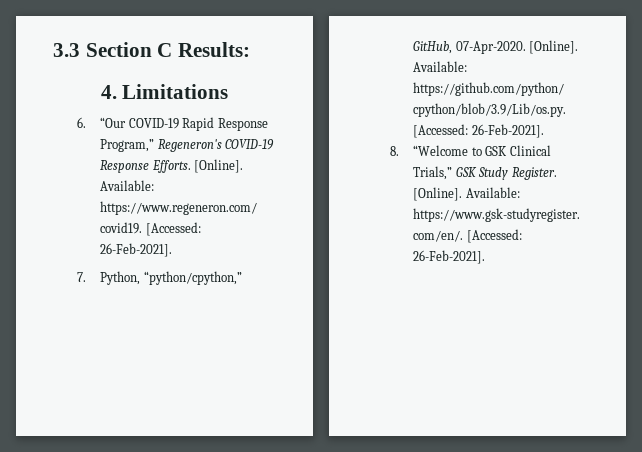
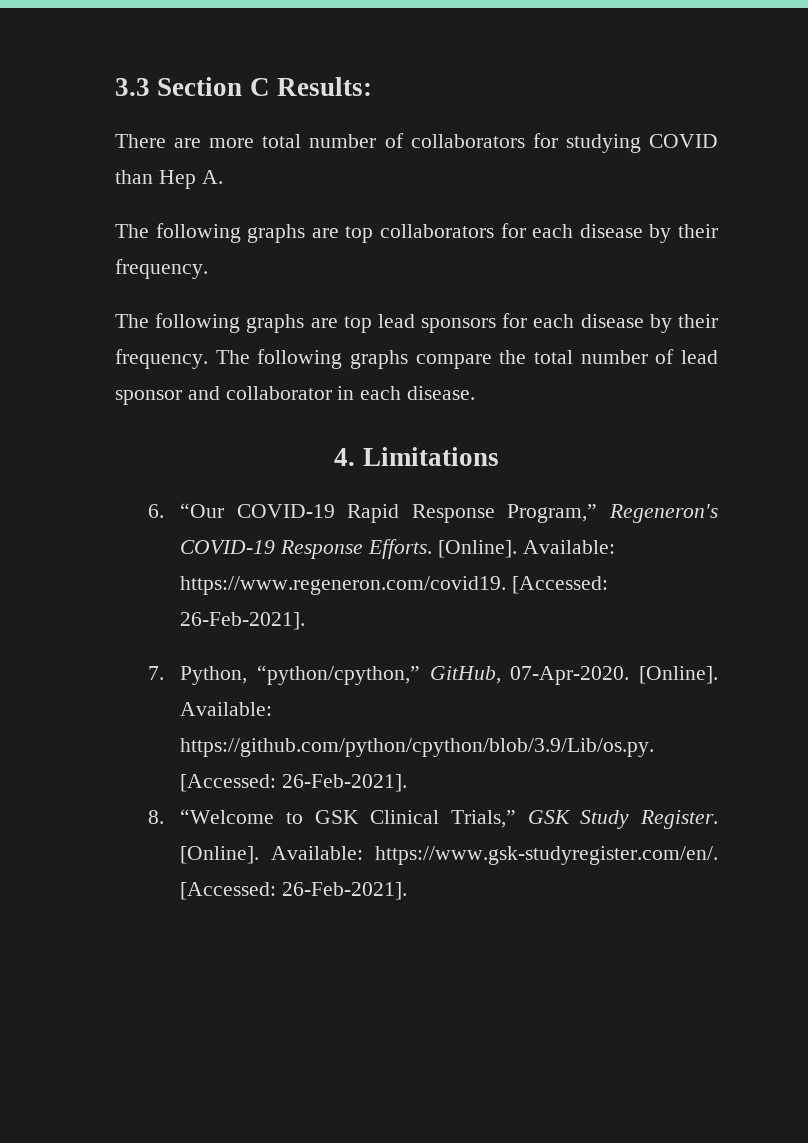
(251, 49) none -> [115,133,718,153] [115,170,223,189] [115,223,718,243] [115,259,208,279] [115,313,718,333] [115,349,718,369] [115,386,476,405] // There are more total number of collaborators for studying COVID than Hep A. // The following graphs are top collaborators for each disease by their frequency. // The following graphs are top lead sponsors for each disease by their frequency. The following graphs compare the total number of lead sponsor and collaborator in each disease.

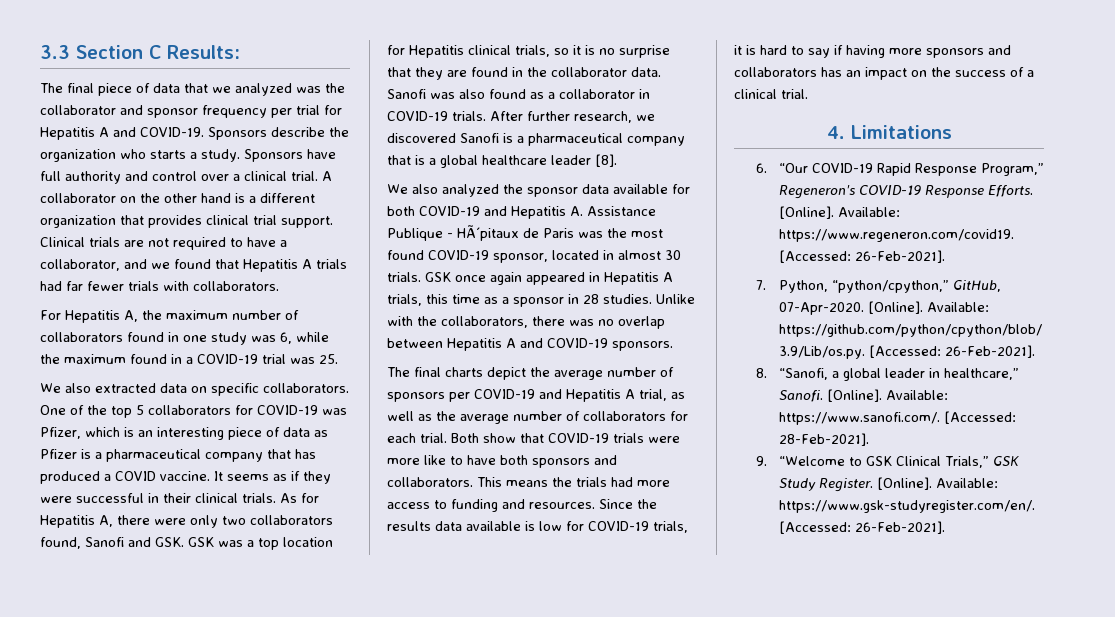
[115,133,718,153] [115,170,223,189] [115,223,718,243] [115,259,208,279] [115,313,718,333] [115,349,718,369] [115,386,476,405] There are more total number of collaborators for studying COVID than Hep A. // The following graphs are top collaborators for each disease by their frequency. // The following graphs are top lead sponsors for each disease by their frequency. The following graphs compare the total number of lead sponsor and collaborator in each disease. -> [40,83,345,96] [40,105,342,118] [40,127,349,140] [40,149,336,162] [40,171,332,184] [40,193,315,203] [40,215,333,228] [40,237,287,250] [40,259,347,272] [40,281,279,291] [40,310,299,323] [40,332,329,345] [40,354,338,364] [40,383,349,396] [40,405,347,418] [40,427,328,440] [40,449,316,462] [40,471,331,484] [40,493,319,503] [40,515,333,528] [40,537,333,550] [387,45,670,58] [387,67,661,80] [387,89,650,99] [387,111,655,123] [387,133,685,146] [387,154,617,168] [387,184,690,197] [387,206,656,219] [387,225,663,241] [387,250,681,263] [387,272,673,285] [387,294,695,307] [387,316,665,329] [387,338,673,351] [387,367,674,380] [387,389,685,402] [387,411,688,424] [387,433,680,443] [387,455,617,468] [387,477,670,487] [387,499,657,512] [387,521,688,533] [734,45,1011,58] [734,67,1034,80] [734,89,808,99] The final piece of data that we analyzed was the collaborator and sponsor frequency per trial for Hepatitis A and COVID-19. Sponsors describe the organization who starts a study. Sponsors have full authority and control over a clinical trial. A collaborator on the other hand is a different organization that provides clinical trial support. Clinical trials are not required to have a collaborator, and we found that Hepatitis A trials had far fewer trials with collaborators. // For Hepatitis A, the maximum number of collaborators found in one study was 6, while the maximum found in a COVID-19 trial was 25. // We also extracted data on specific collaborators. One of the top 5 collaborators for COVID-19 was Pfizer, which is an interesting piece of data as Pfizer is a pharmaceutical company that has produced a COVID vaccine. It seems as if they were successful in their clinical trials. As for Hepatitis A, there were only two collaborators found, Sanofi and GSK. GSK was a top location for Hepatitis clinical trials, so it is no surprise that they are found in the collaborator data. Sanofi was also found as a collaborator in COVID-19 trials. After further research, we discovered Sanofi is a pharmaceutical company that is a global healthcare leader [8]. // We also analyzed the sponsor data available for both COVID-19 and Hepatitis A. Assistance Publique - HÃ´pitaux de Paris was the most found COVID-19 sponsor, located in almost 30 trials. GSK once again appeared in Hepatitis A trials, this time as a sponsor in 28 studies. Unlike with the collaborators, there was no overlap between Hepatitis A and COVID-19 sponsors. // The final charts depict the average number of sponsors per COVID-19 and Hepatitis A trial, as well as the average number of collaborators for each trial. Both show that COVID-19 trials were more like to have both sponsors and collaborators. This means the trials had more access to funding and resources. Since the results data available is low for COVID-19 trials, it is hard to say if having more sponsors and collaborators has an impact on the success of a clinical trial.
(164, 817) none -> [778,368,1019,381] [778,389,948,402] [778,411,1016,425] [778,433,869,446] [756,456,768,466] “Sanofi, a global leader in healthcare,” Sanofi. [Online]. Available: https://www.sanofi.com/. [Accessed: 28-Feb-2021]. // 9.

